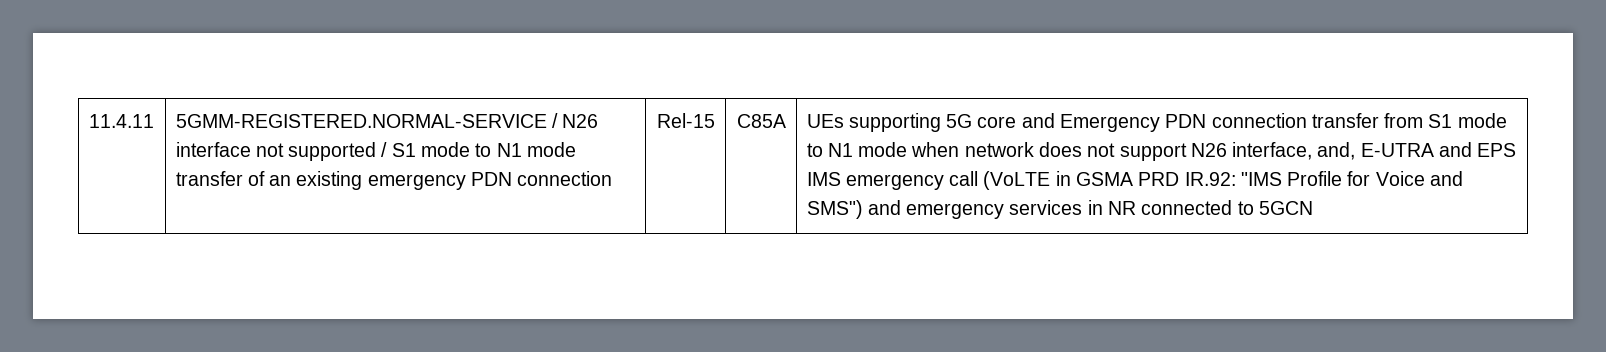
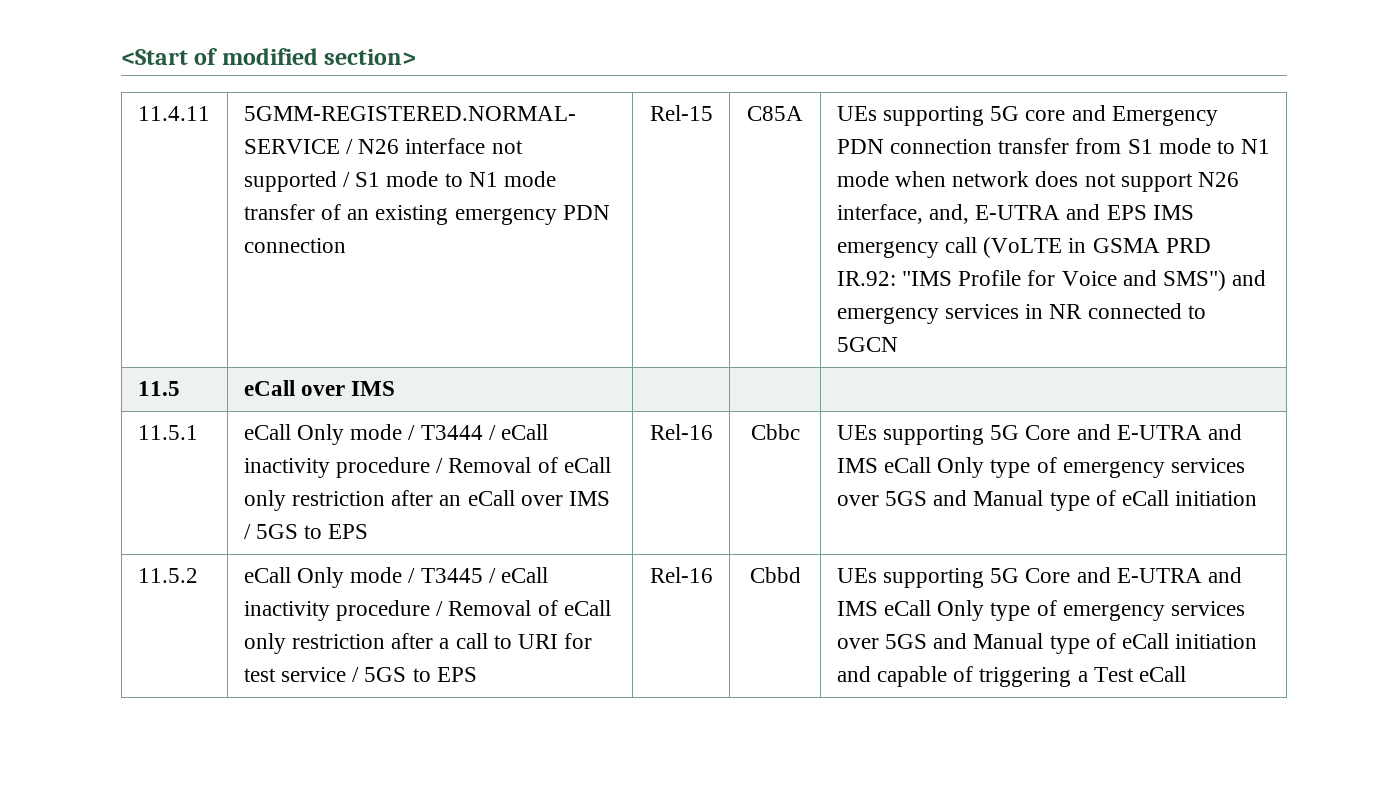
(88, 121) none -> [121,48,417,65] <Start of modified section> //
(1313, 208) none -> [137,381,180,396] [243,380,396,396] [137,425,198,440] [243,424,548,445] [243,457,611,478] [243,490,610,511] [243,524,369,539] [649,424,713,440] [750,424,800,440] [836,424,1242,445] [836,457,1245,478] [836,490,1258,511] [137,568,198,583] [243,567,548,588] [243,600,611,621] [243,633,593,654] [243,667,477,682] [649,567,713,583] [749,567,801,583] [836,567,1242,588] [836,600,1245,621] [836,633,1258,654] [836,666,1186,687] // 11.5 | eCall over IMS | | | // 11.5.1 | eCall Only mode / T3444 / eCall inactivity procedure / Removal of eCall only restriction after an eCall over IMS / 5GS to EPS | Rel-16 | Cbbc | UEs supporting 5G Core and E-UTRA and IMS eCall Only type of emergency services over 5GS and Manual type of eCall initiation // 11.5.2 | eCall Only mode / T3445 / eCall inactivity procedure / Removal of eCall only restriction after a call to URI for test service / 5GS to EPS | Rel-16 | Cbbd | UEs supporting 5G Core and E-UTRA and IMS eCall Only type of emergency services over 5GS and Manual type of eCall initiation and capable of triggering a Test eCall

